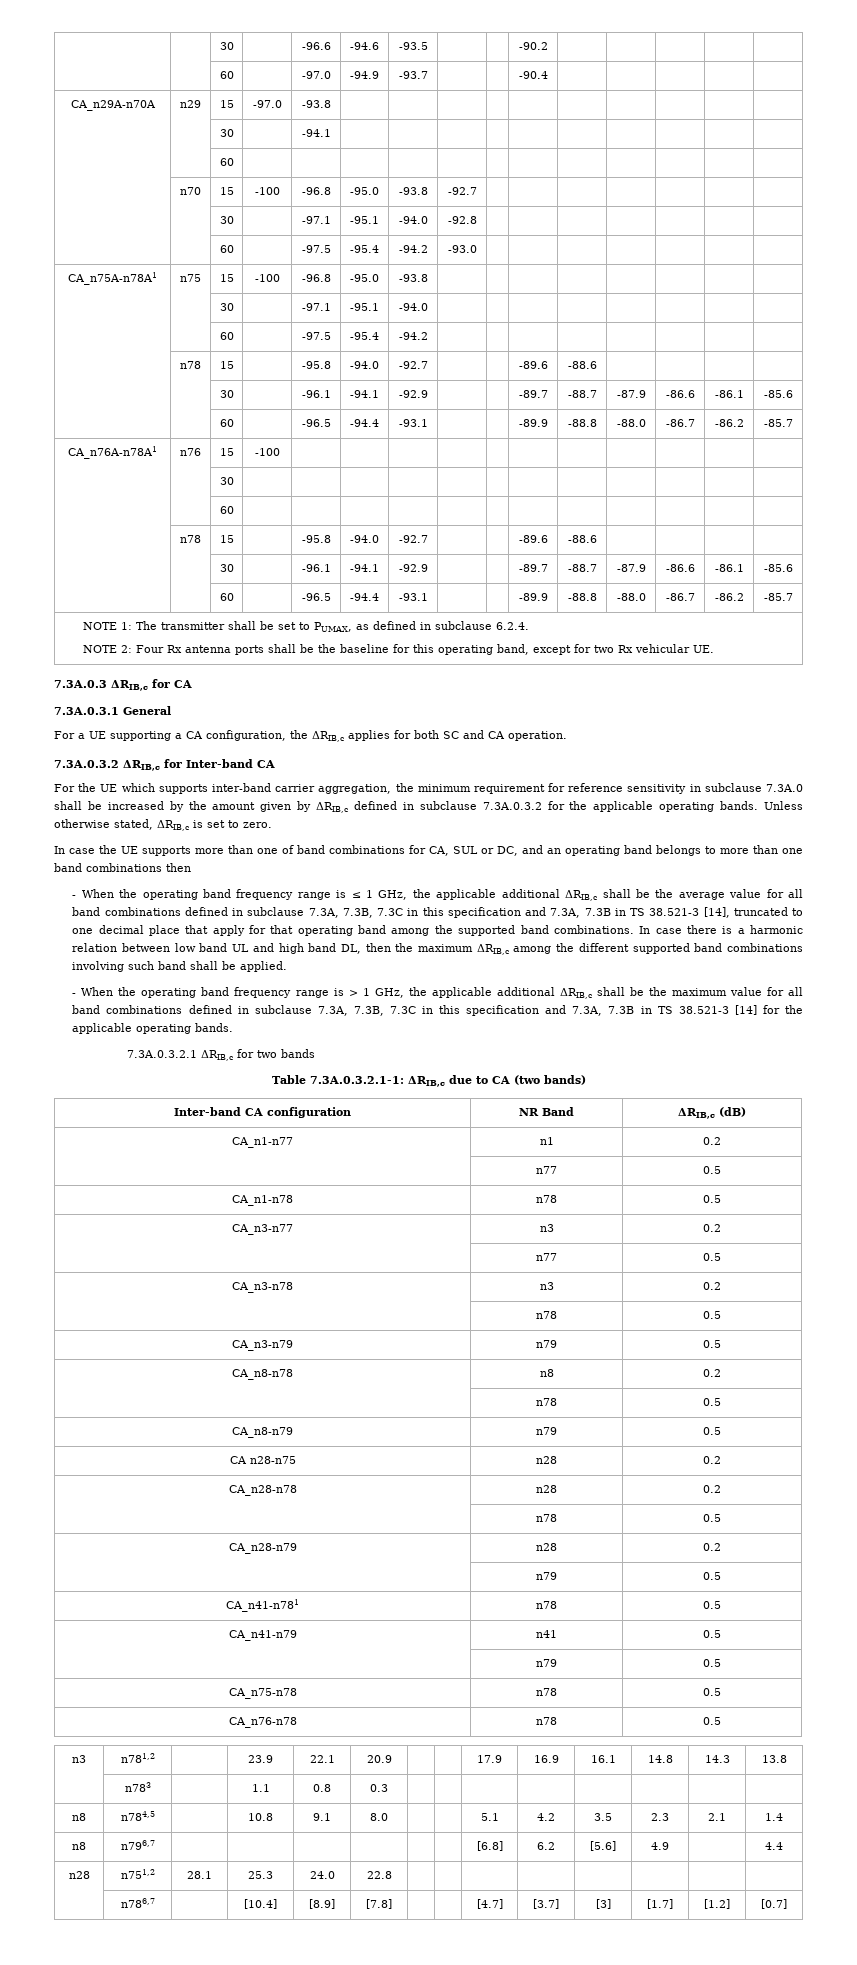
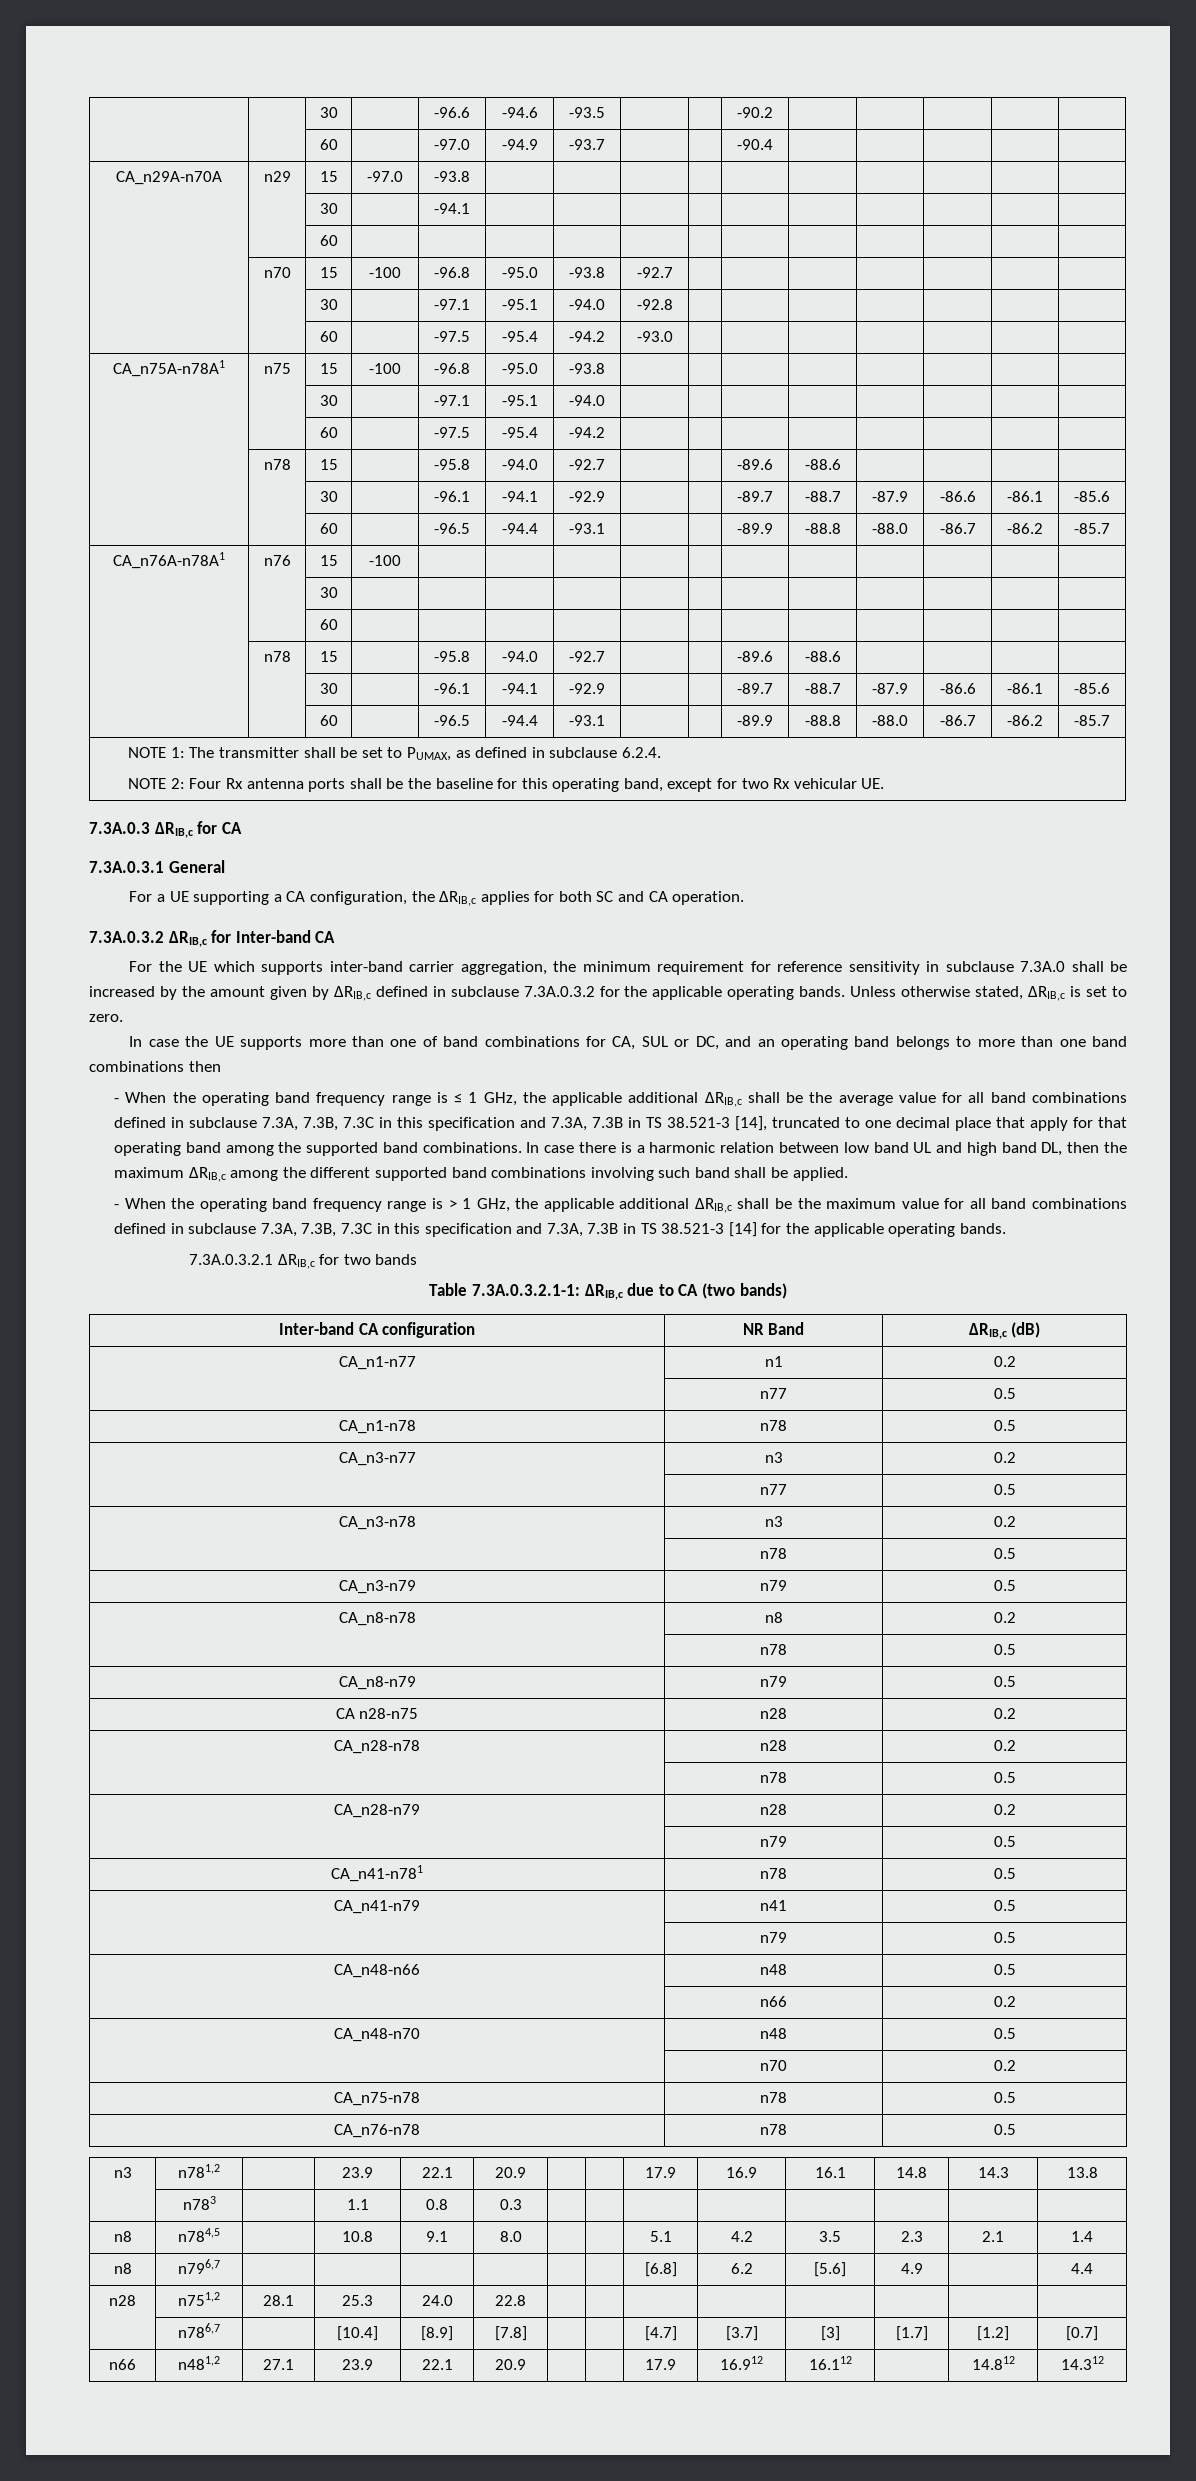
(721, 1663) none -> [334,1964,420,1978] [760,1964,787,1975] [993,1964,1016,1975] [760,1996,787,2007] [993,1996,1016,2007] [334,2028,420,2042] [760,2028,787,2039] [993,2028,1016,2039] [760,2060,787,2071] [993,2060,1016,2071] // CA_n48-n66 | n48 | 0.5 // | n66 | 0.2 // CA_n48-n70 | n48 | 0.5 // | n70 | 0.2
(787, 1904) none -> [109,2359,136,2370] [178,2356,220,2370] [263,2359,294,2370] [342,2359,373,2370] [421,2359,453,2370] [495,2359,526,2370] [645,2359,676,2370] [720,2356,763,2370] [808,2356,852,2370] [971,2356,1015,2370] [1060,2356,1104,2370] // n66 | n481,2 | 27.1 | 23.9 | 22.1 | 20.9 | | | 17.9 | 16.912 | 16.112 | | 14.812 | 14.312

